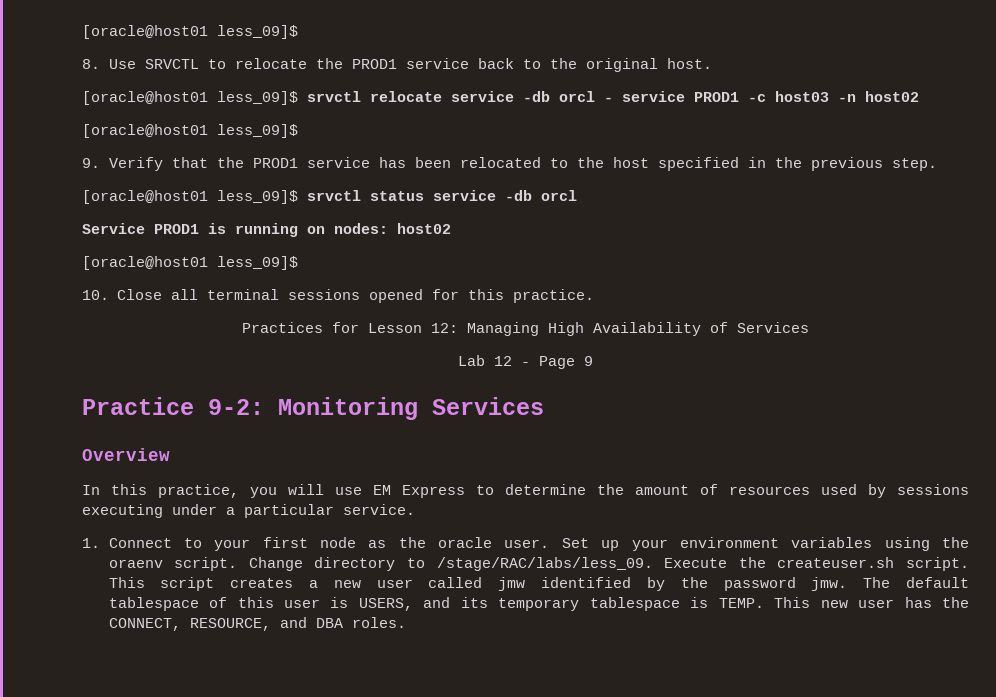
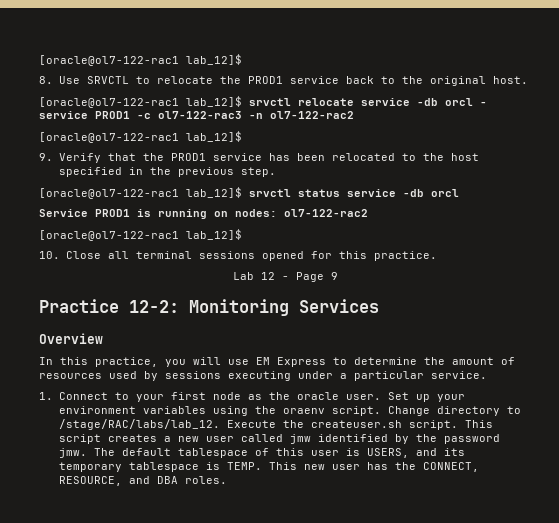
[82,25,298,39] [oracle@host01 less_09]$ -> [39,54,242,66] [oracle@ol7-122-rac1 lab_12]$
[82,91,298,105] [oracle@host01 less_09]$ -> [39,96,242,108] [oracle@ol7-122-rac1 lab_12]$
[775,91,919,102] [82,124,298,138] host03 -n host02 // [oracle@host01 less_09]$ -> [158,111,354,119] [39,131,242,143] ol7-122-rac3 -n ol7-122-rac2 // [oracle@ol7-122-rac1 lab_12]$
[82,190,298,204] [oracle@host01 less_09]$ -> [39,187,242,199] [oracle@ol7-122-rac1 lab_12]$
[397,223,451,234] [82,256,298,270] host02 // [oracle@host01 less_09]$ -> [284,209,368,217] [39,229,242,241] ol7-122-rac2 // [oracle@ol7-122-rac1 lab_12]$
[242,322,809,336] // Practices for Lesson 12: Managing High Availability of Services -> (437, 256) none
[208,399,264,415] 9-2: -> [129,300,179,313] 12-2:
[436,557,653,571] /stage/RAC/labs/less_09. -> [58,419,220,430] /stage/RAC/labs/lab_12.

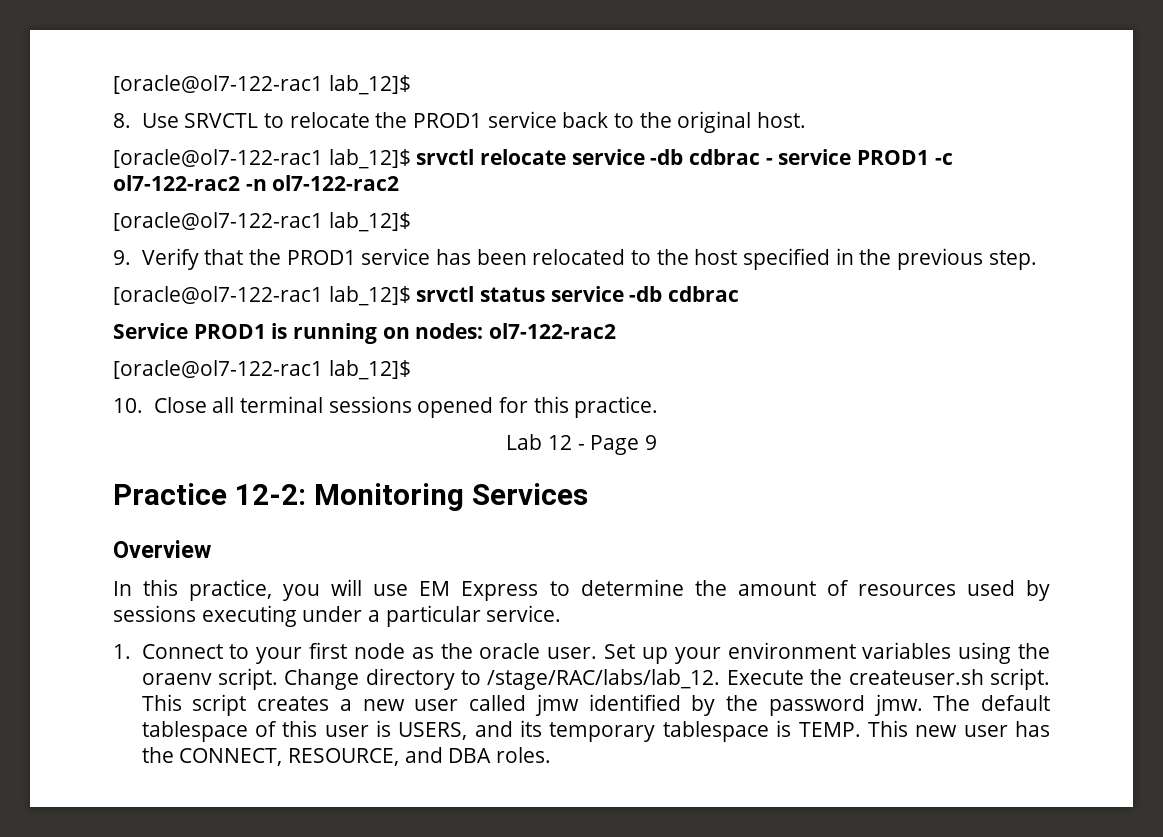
[445,98,473,106] orcl -> [689,149,761,165] cdbrac
[158,111,242,119] ol7-122-rac3 -> [113,175,240,191] ol7-122-rac2
[431,189,459,197] orcl -> [668,286,740,302] cdbrac

